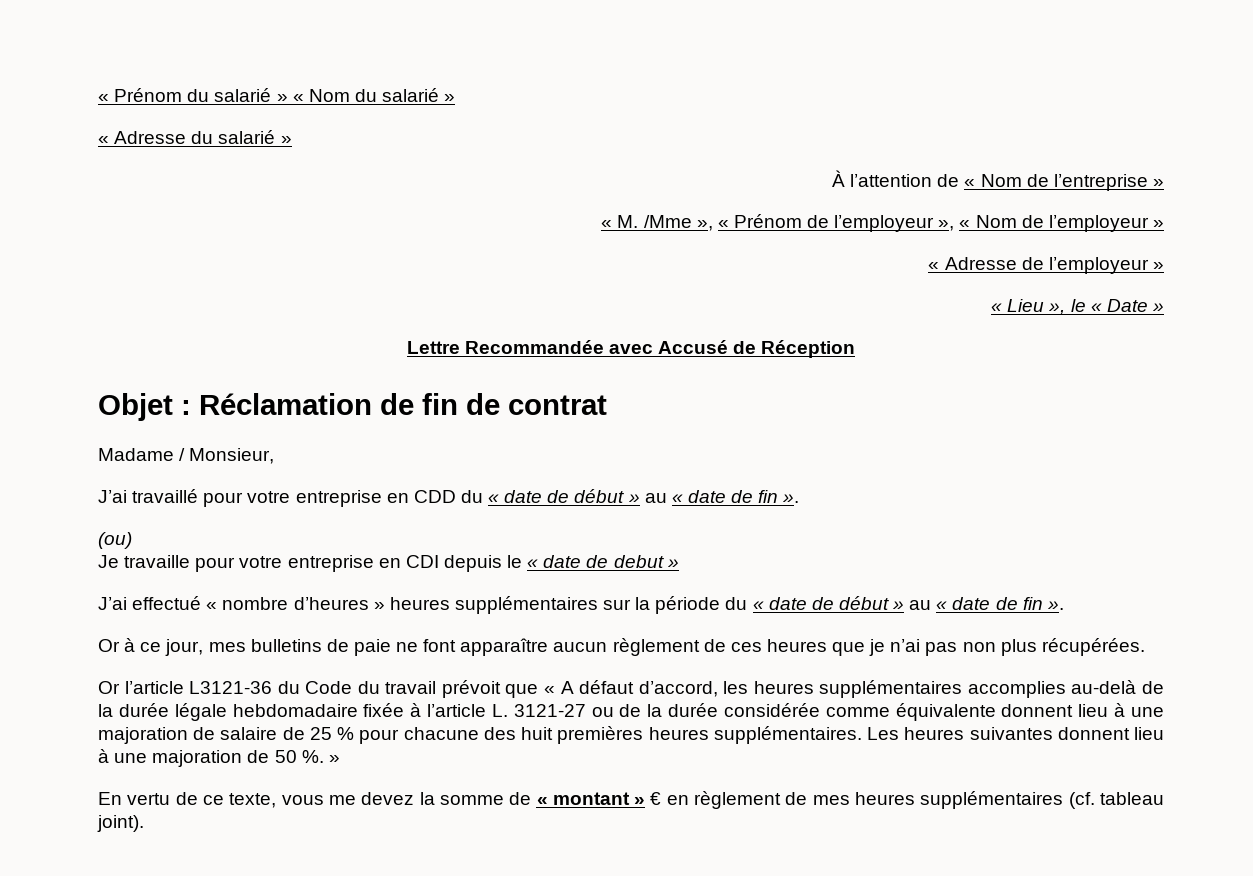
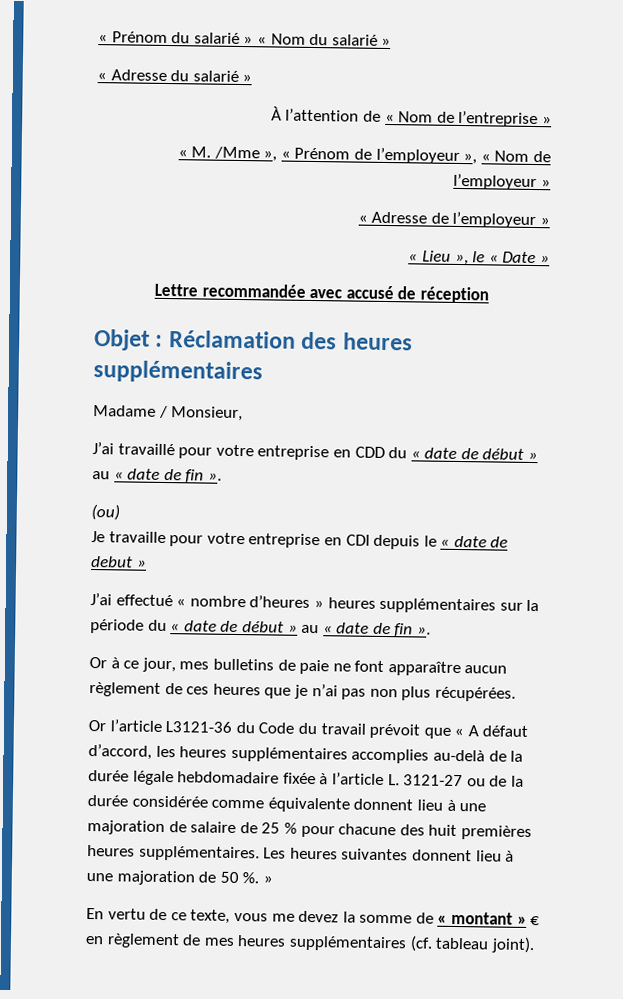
[464,340,856,358] Recommandée avec Accusé de Réception -> [201,283,489,304] recommandée avec accusé de réception
[380,393,607,415] de fin de contrat -> [301,331,413,351] [93,360,263,384] des heures supplémentaires

